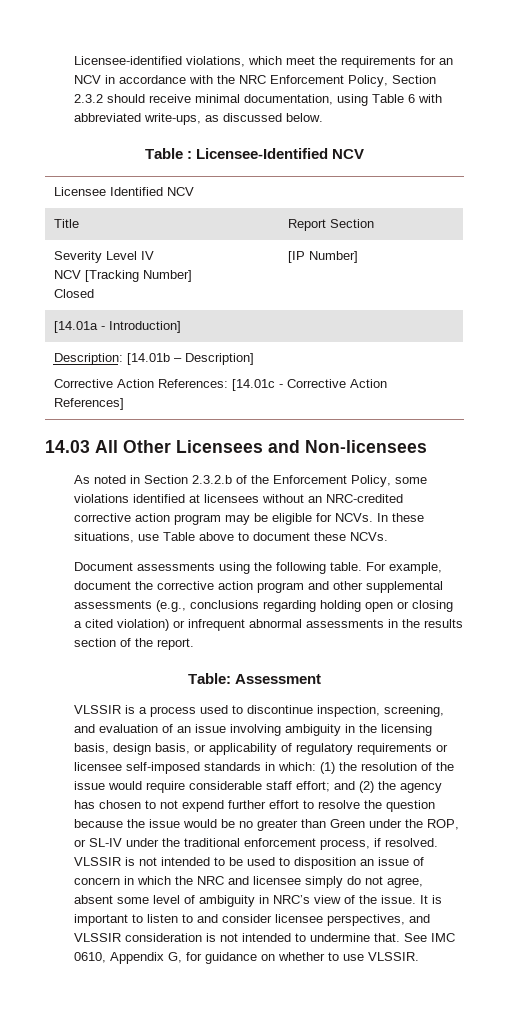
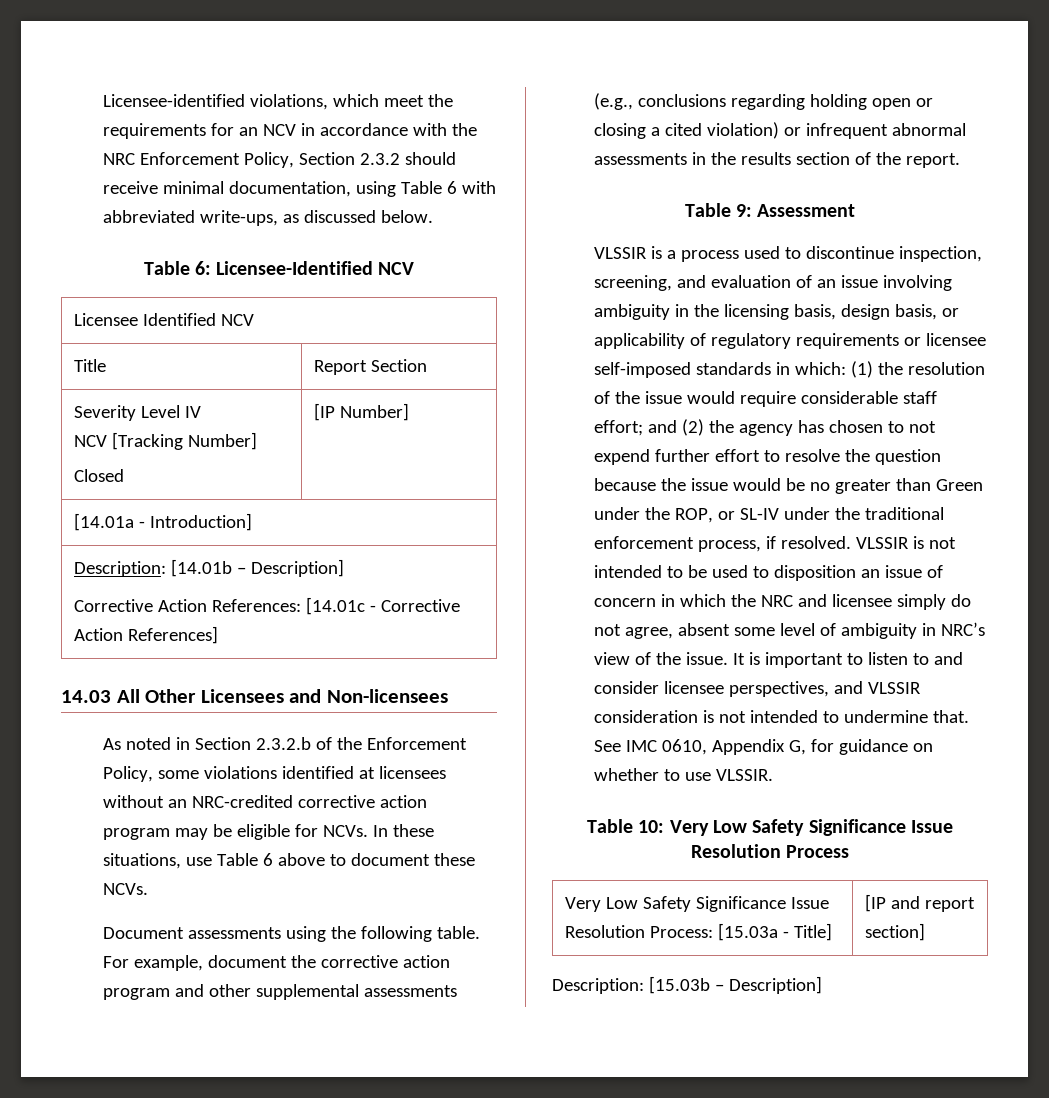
[186,151,192,159] : -> [194,261,211,275] 6:
(196, 536) none -> [263,853,274,866] 6
[187,673,231,684] Table: -> [684,203,752,217] Table 9:
(420, 956) none -> [587,819,953,836] [690,844,850,858] [564,896,829,912] [564,923,832,941] [864,894,975,912] [864,923,925,941] [552,976,822,994] // Table 10: Very Low Safety Significance Issue Resolution Process // Very Low Safety Significance Issue Resolution Process: [15.03a - Title] | [IP and report section] // Description: [15.03b – Description]

